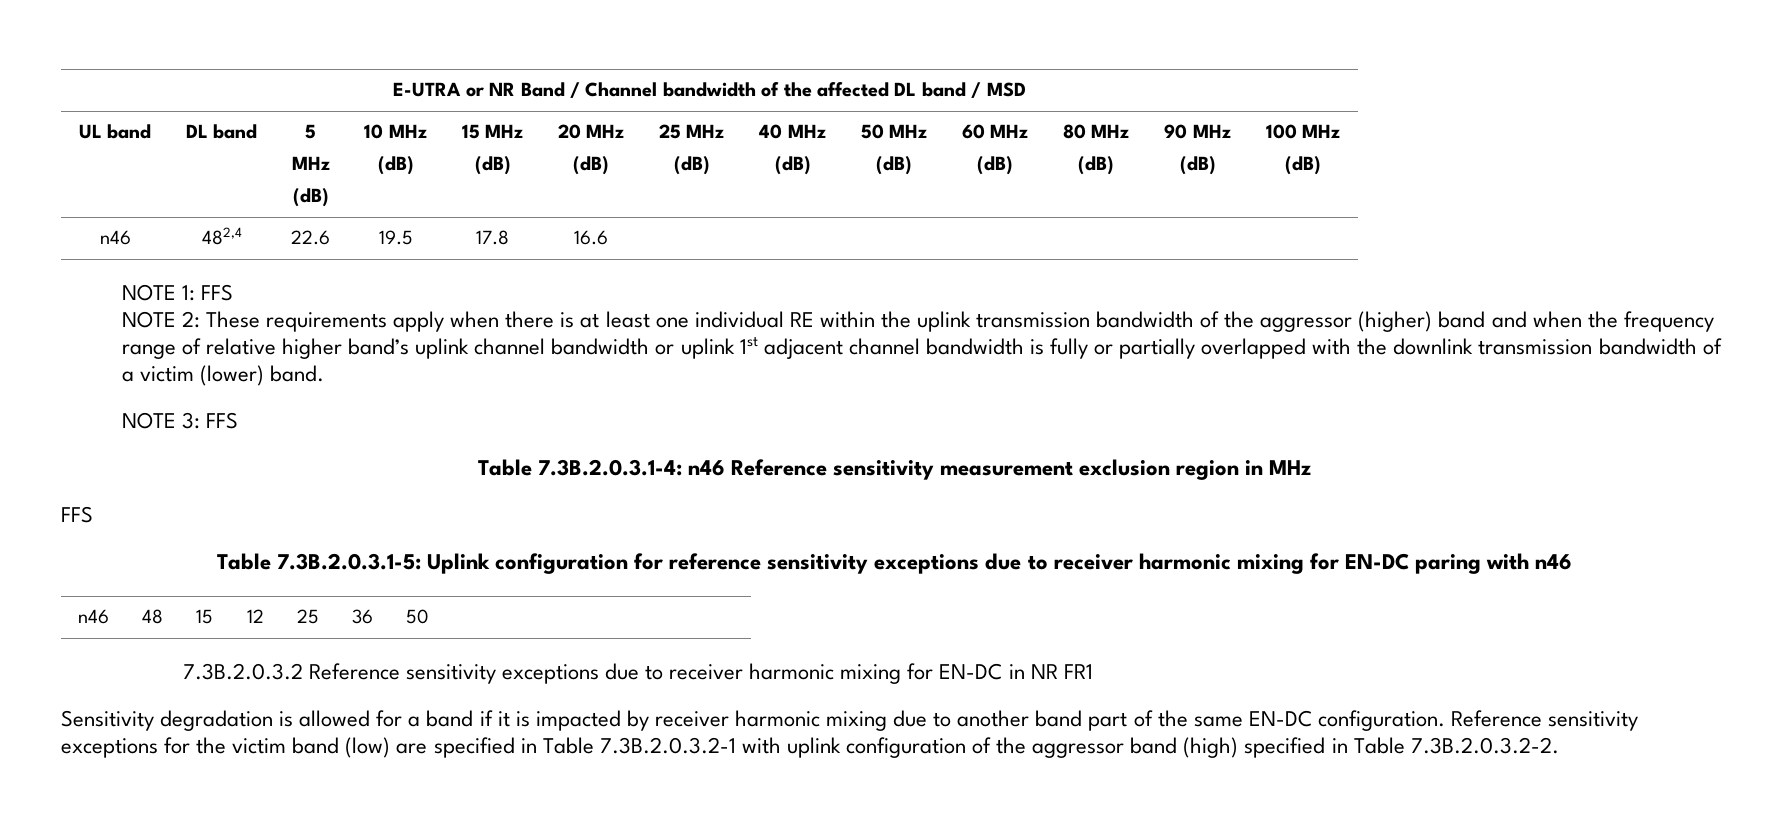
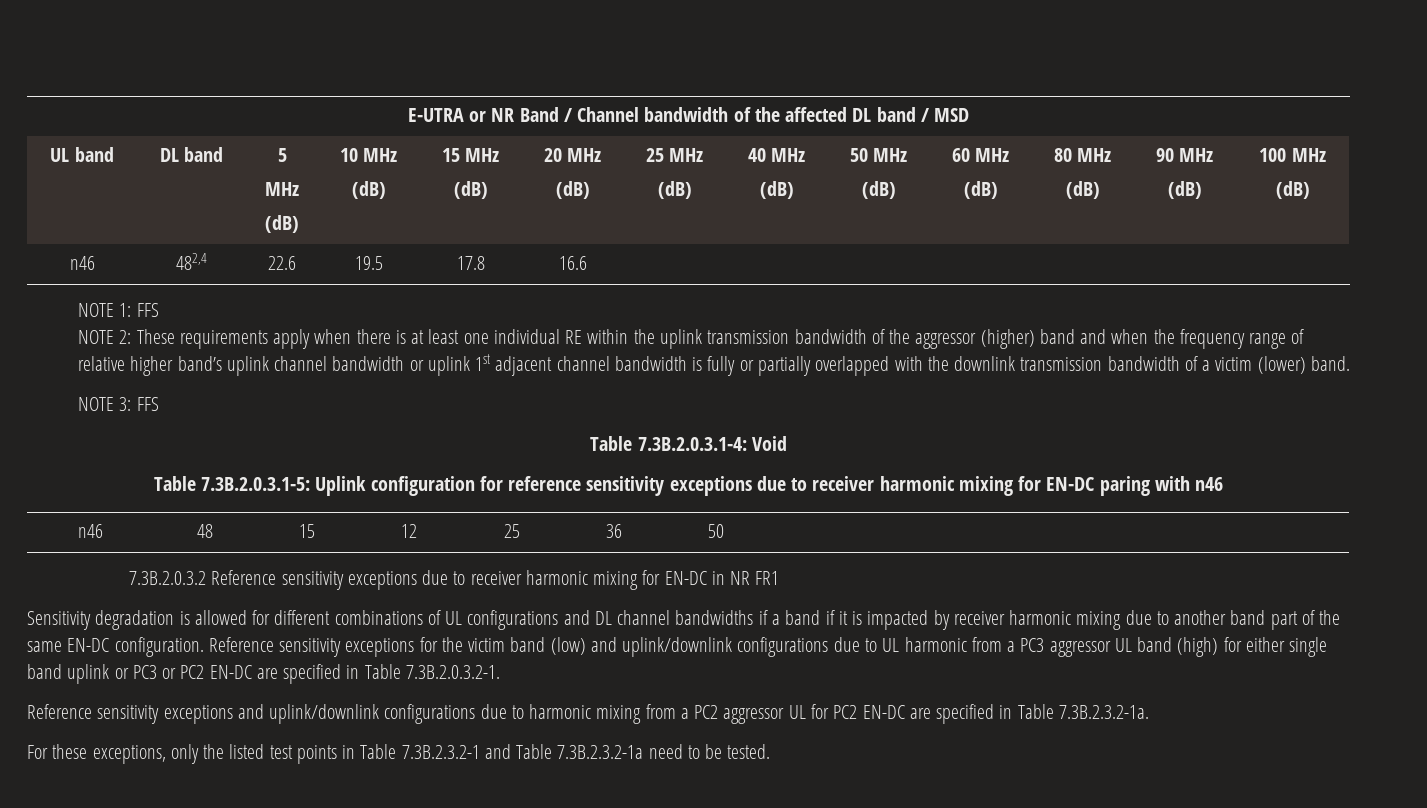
[687,459,1312,480] [61,506,93,523] n46 Reference sensitivity measurement exclusion region in MHz // FFS -> [751,436,787,451] Void
(403, 718) none -> [274,610,768,630] different combinations of UL configurations and DL channel bandwidths if
[396,737,1559,758] are specified in Table 7.3B.2.0.3.2-1 with uplink configuration of the aggressor band (high) specified in Table 7.3B.2.0.3.2-2. -> [590,637,1328,657] [27,664,500,684] [27,704,1149,724] [27,744,771,764] and uplink/downlink configurations due to UL harmonic from a PC3 aggressor UL band (high) for either single band uplink or PC3 or PC2 EN-DC are specified in Table 7.3B.2.0.3.2-1. // Reference sensitivity exceptions and uplink/downlink configurations due to harmonic mixing from a PC2 aggressor UL for PC2 EN-DC are specified in Table 7.3B.2.3.2-1a. // For these exceptions, only the listed test points in Table 7.3B.2.3.2-1 and Table 7.3B.2.3.2-1a need to be tested.

